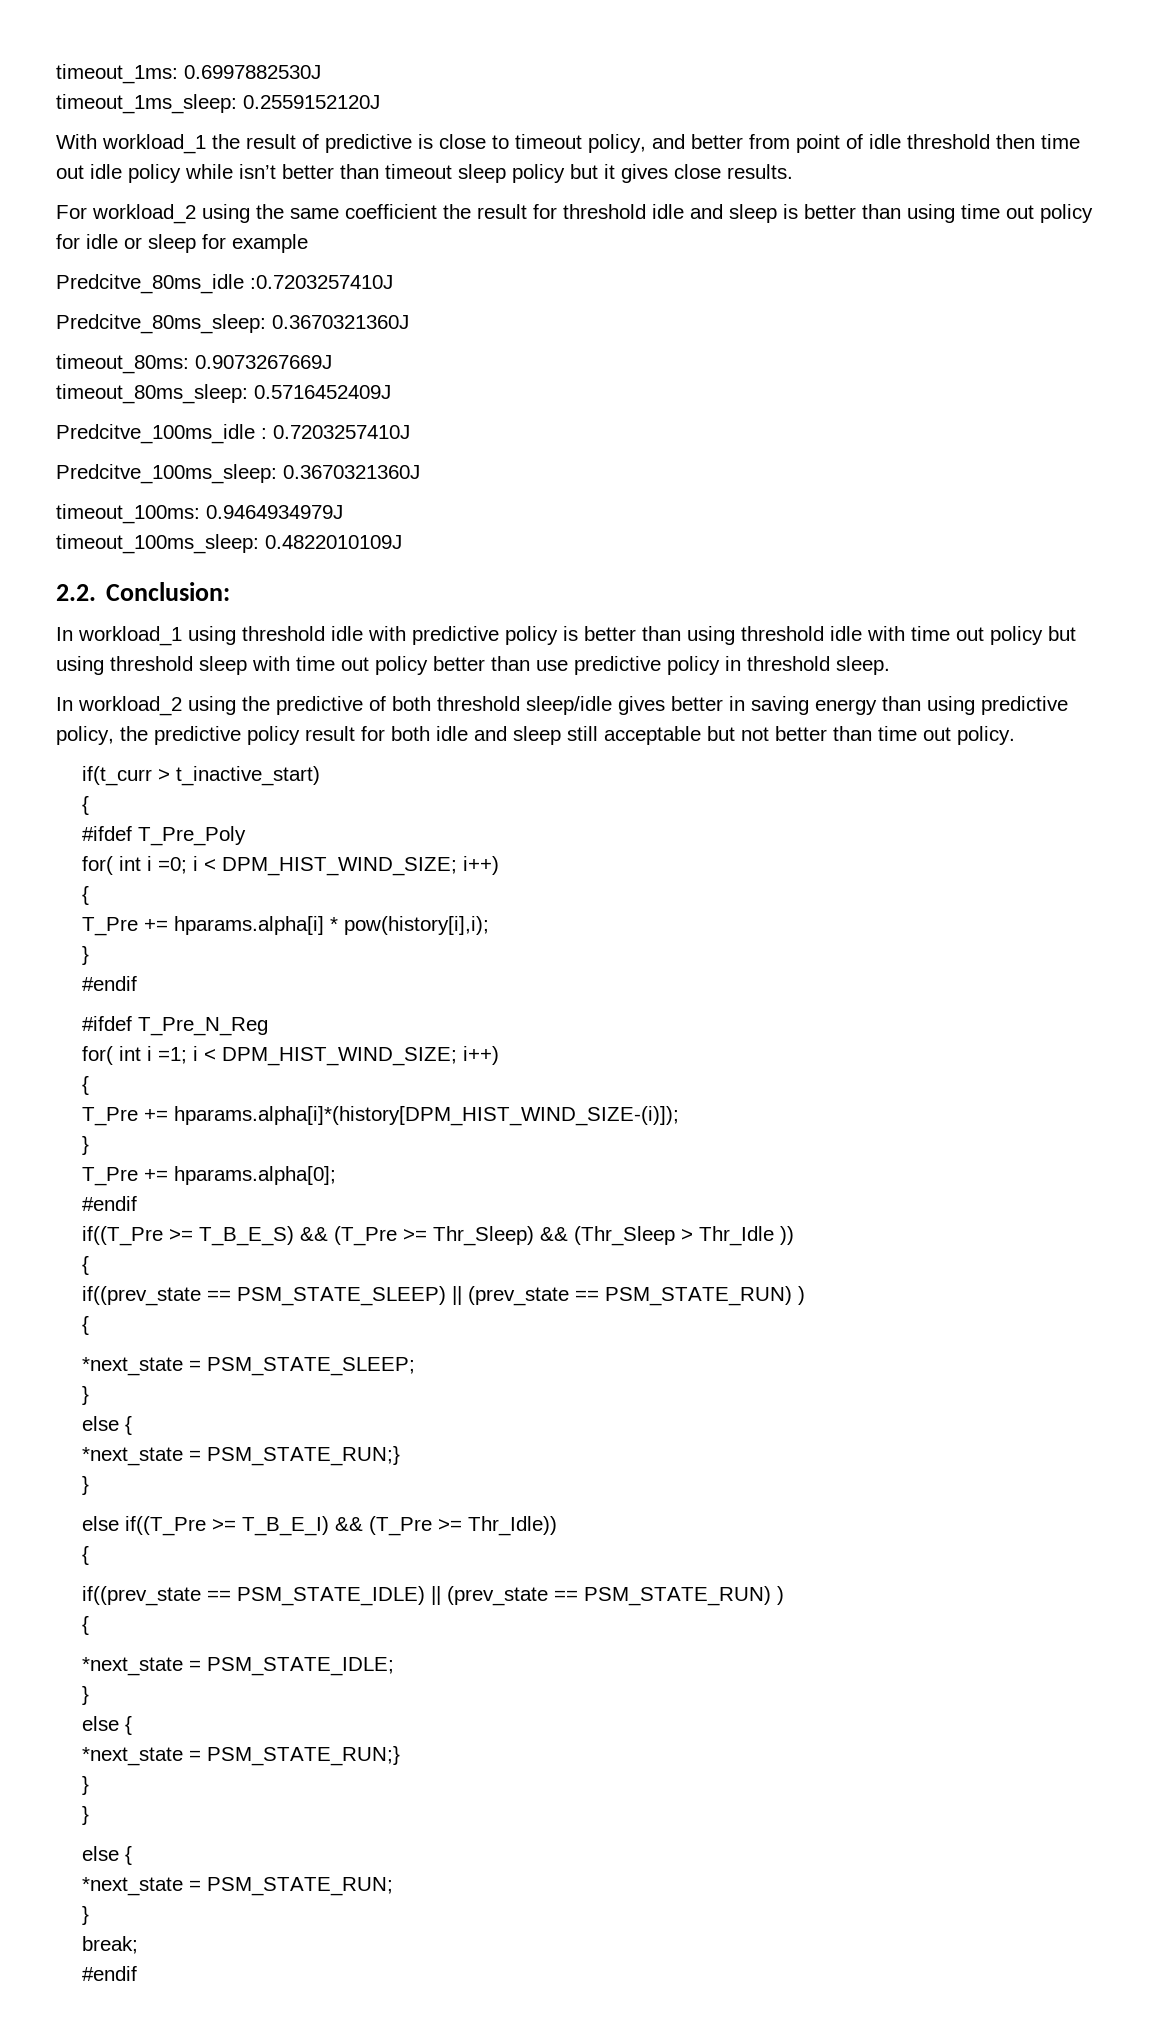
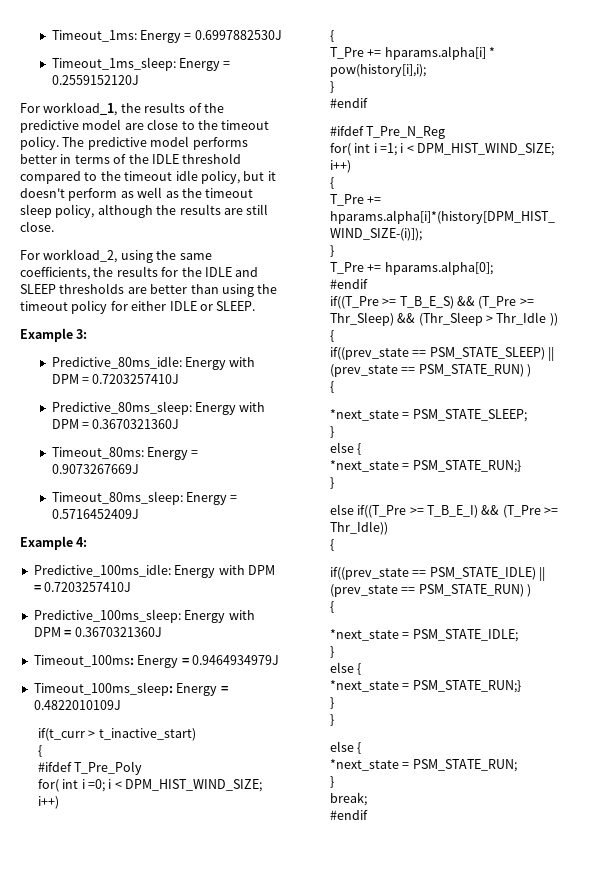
[56,64,321,84] [56,94,380,114] [56,134,1080,154] [56,164,793,183] [56,204,196,224] timeout_1ms: 0.6997882530J // timeout_1ms_sleep: 0.2559152120J // With workload_1 the result of predictive is close to timeout policy, and better from point of idle threshold then time out idle policy while isn’t better than timeout sleep policy but it gives close results. // For workload_2 -> [51,30,282,43] [51,57,231,71] [51,75,139,85] [20,102,224,116] [20,119,270,133] [20,136,248,150] [20,153,242,164] [20,170,276,184] [20,187,254,201] [20,204,269,218] [20,221,54,232] [20,249,118,263] Timeout_1ms: Energy = 0.6997882530J // Timeout_1ms_sleep: Energy = 0.2559152120J // For workload_1, the results of the predictive model are close to the timeout policy. The predictive model performs better in terms of the IDLE threshold compared to the timeout idle policy, but it doesn't perform as well as the timeout sleep policy, although the results are still close. // For workload_2,
[345,204,1093,223] [56,234,308,253] [56,274,393,294] [56,314,409,334] [56,354,332,374] [56,384,391,404] [56,424,410,444] [56,464,420,484] [56,504,343,524] [56,534,402,554] [56,582,231,601] [56,626,1076,646] [56,656,890,675] [56,696,1068,716] [56,726,1015,745] coefficient the result for threshold idle and sleep is better than using time out policy for idle or sleep for example // Predcitve_80ms_idle :0.7203257410J // Predcitve_80ms_sleep: 0.3670321360J // timeout_80ms: 0.9073267669J // timeout_80ms_sleep: 0.5716452409J // Predcitve_100ms_idle : 0.7203257410J // Predcitve_100ms_sleep: 0.3670321360J // timeout_100ms: 0.9464934979J // timeout_100ms_sleep: 0.4822010109J // 2.2. Conclusion: // In workload_1 using threshold idle with predictive policy is better than using threshold idle with time out policy but using threshold sleep with time out policy better than use predictive policy in threshold sleep. // In workload_2 using the predictive of both threshold sleep/idle gives better in saving energy than using predictive policy, the predictive policy result for both idle and sleep still acceptable but not better than time out policy. -> [20,266,259,280] [20,283,278,297] [20,300,256,314] [20,328,88,342] [51,356,256,370] [51,374,180,384] [51,401,266,415] [51,419,180,429] [51,447,199,460] [51,464,139,474] [51,491,238,505] [51,509,139,519] [20,536,88,550] [33,564,275,578] [33,582,132,592] [33,609,255,623] [33,627,162,637] [33,655,279,668] [33,682,228,696] [33,700,121,710] coefficients, the results for the IDLE and SLEEP thresholds are better than using the timeout policy for either IDLE or SLEEP. // Example 3: // Predictive_80ms_idle: Energy with DPM = 0.7203257410J // Predictive_80ms_sleep: Energy with DPM = 0.3670321360J // Timeout_80ms: Energy = 0.9073267669J // Timeout_80ms_sleep: Energy = 0.5716452409J // Example 4: // Predictive_100ms_idle: Energy with DPM = 0.7203257410J // Predictive_100ms_sleep: Energy with DPM = 0.3670321360J // Timeout_100ms: Energy = 0.9464934979J // Timeout_100ms_sleep: Energy = 0.4822010109J

